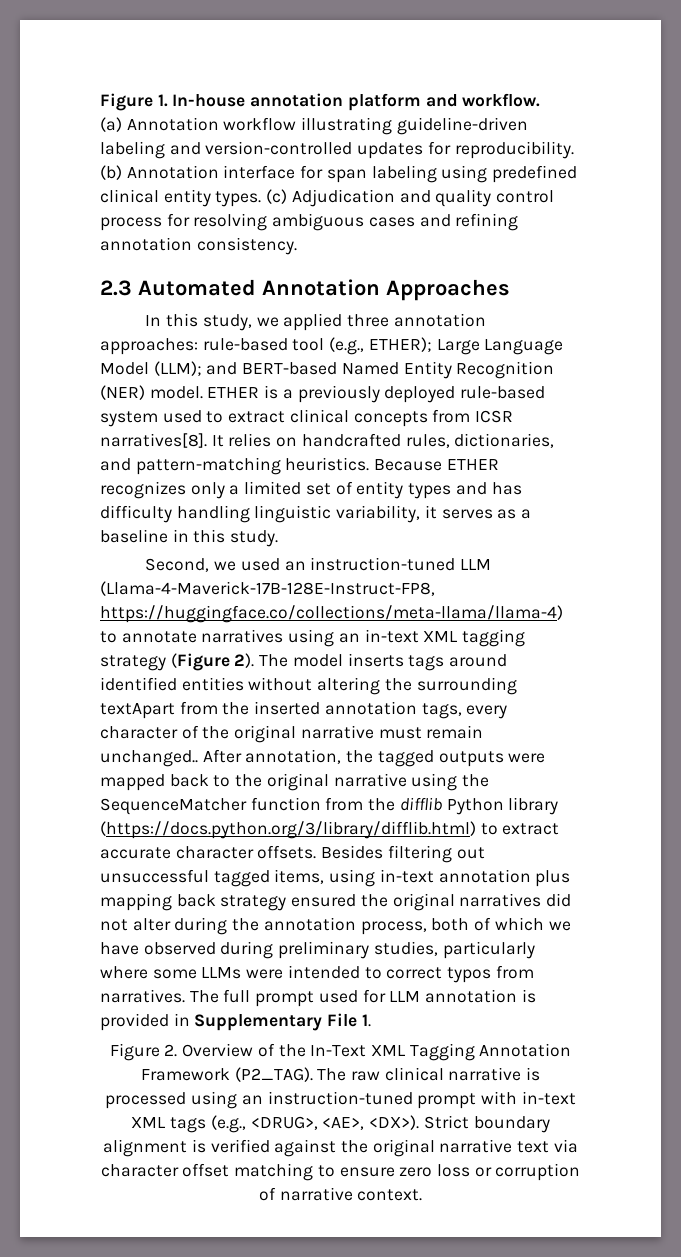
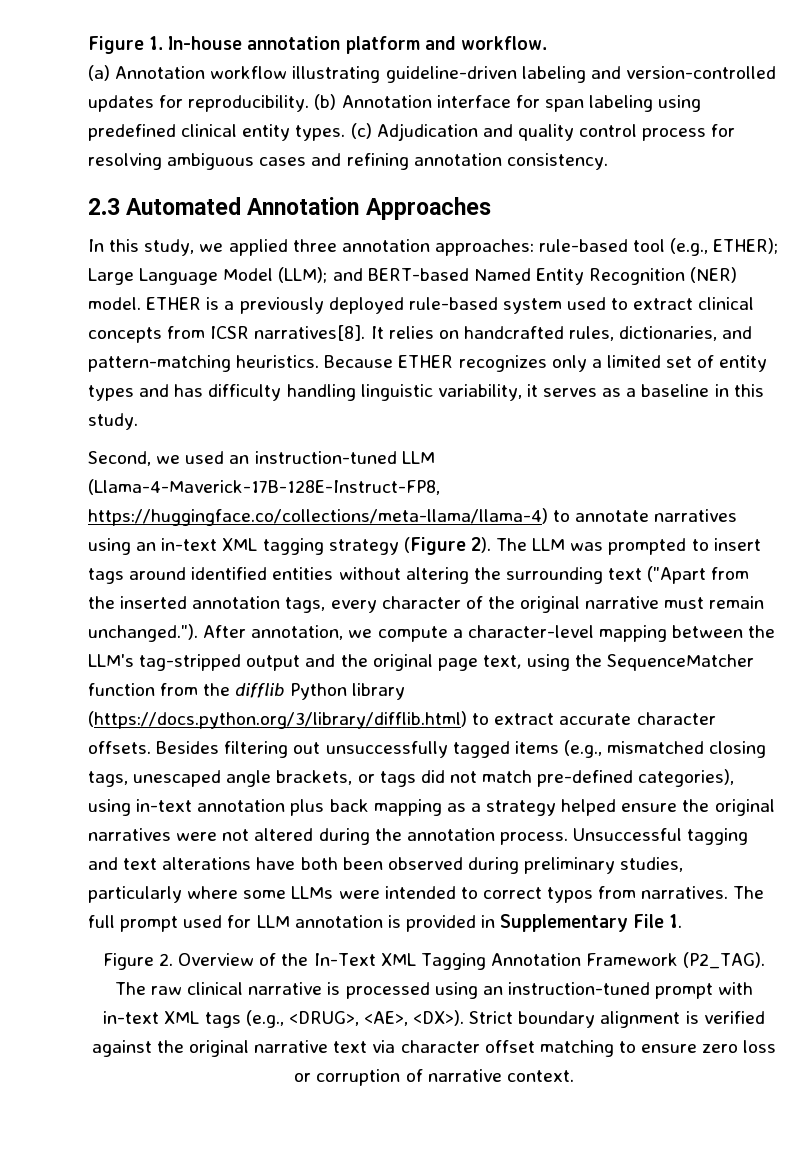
[292,653,404,667] model inserts -> [532,538,761,555] LLM was prompted to insert
[100,703,175,719] textApart -> [608,566,707,584] text ("Apart
[100,750,198,767] unchanged.. -> [88,624,198,642] unchanged.").
[346,750,546,767] [100,773,407,791] the tagged outputs were mapped back to the original narrative -> [348,625,776,642] [88,654,522,671] we compute a character-level mapping between the LLM's tag-stripped output and the original page text,
[100,869,571,887] [100,893,572,911] [100,917,571,935] [100,942,139,955] unsuccessful tagged items, using in-text annotation plus mapping back strategy ensured the original narratives did not alter during the annotation process, both of which we have -> [325,740,767,758] [88,769,735,787] [88,799,775,816] [88,828,749,845] [88,857,383,870] unsuccessfully tagged items (e.g., mismatched closing tags, unescaped angle brackets, or tags did not match pre-defined categories), using in-text annotation plus back mapping as a strategy helped ensure the original narratives were not altered during the annotation process. Unsuccessful tagging and text alterations have both been

